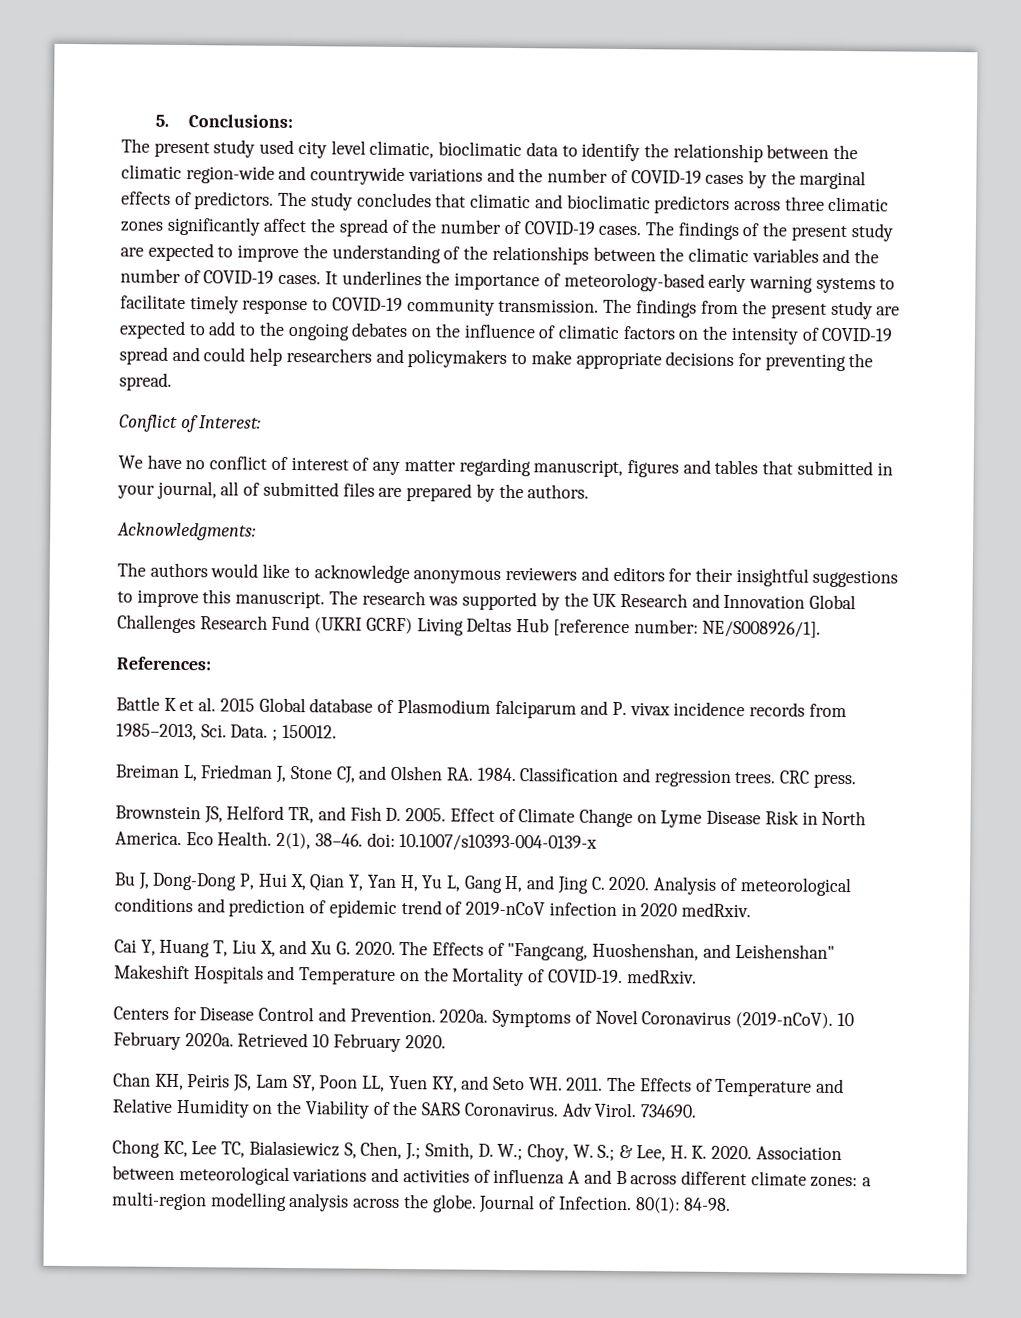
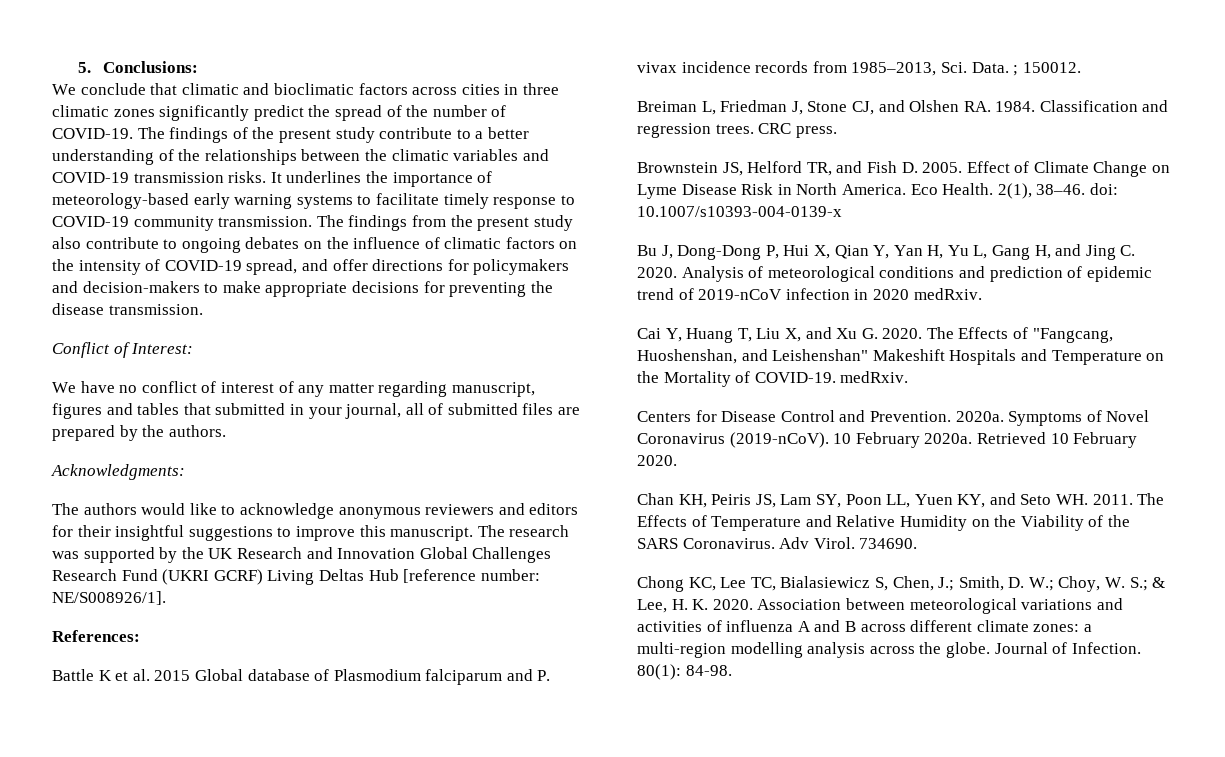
[121,138,859,163] [121,164,867,190] [121,191,781,214] The present study used city level climatic, bioclimatic data to identify the relationship between the climatic region-wide and countrywide variations and the number of COVID-19 cases by the marginal effects of predictors. The study concludes that climatic and bioclimatic predictors across -> [52,83,519,95] We conclude that climatic and bioclimatic factors across cities in
[263,218,307,233] affect -> [253,105,304,121] predict
[523,221,642,236] COVID-19 cases. -> [52,128,133,139] COVID-19.
[120,242,328,263] are expected to improve the -> [379,127,529,139] contribute to a better
[854,249,880,264] [120,268,322,285] the number of COVID-19 cases. -> [52,171,267,183] COVID-19 transmission risks.
[876,306,901,316] [119,320,285,340] are expected to add to the -> [52,237,178,249] also contribute to
[119,346,508,368] spread and could help researchers and policymakers -> [246,259,570,275] [52,281,200,293] spread, and offer directions for policymakers and decision-makers
[119,372,172,391] spread. -> [52,303,203,315] disease transmission.

